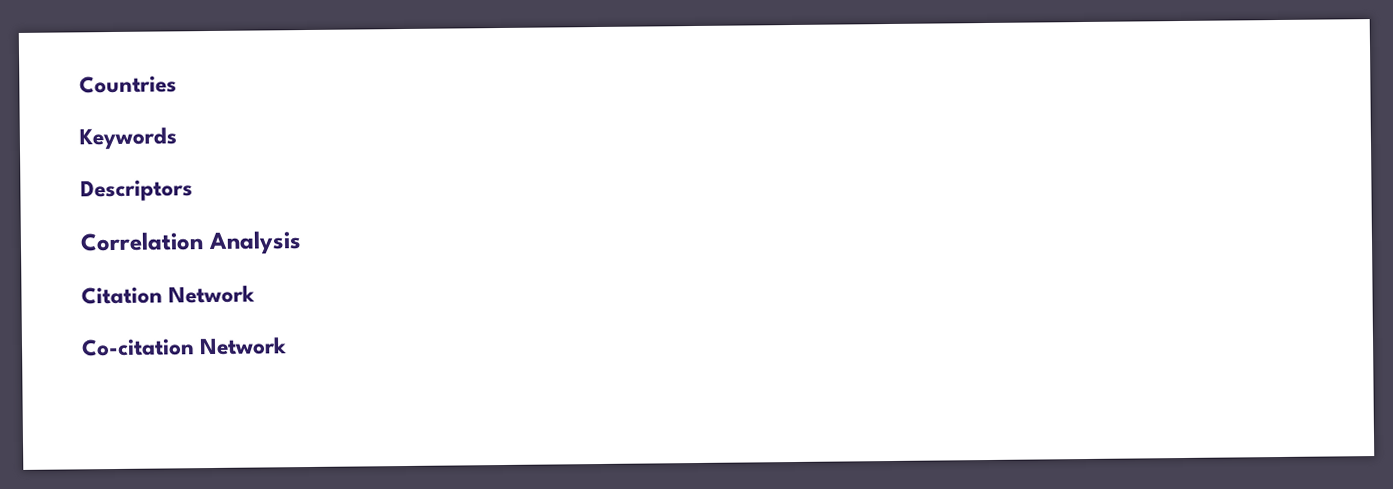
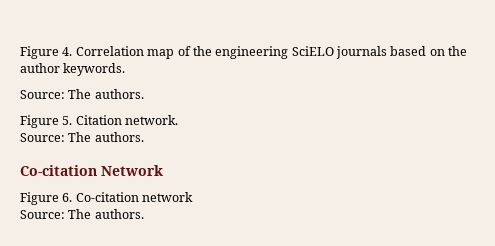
[79,75,177,94] [79,127,177,150] [80,179,193,202] [80,231,302,256] [81,285,256,305] [81,337,288,357] Countries // Keywords // Descriptors // Correlation Analysis // Citation Network // Co-citation Network -> [20,46,468,59] [20,63,126,76] [20,89,144,99] [20,115,179,128] [20,132,144,142] [20,165,163,176] [20,192,194,205] [20,209,144,219] Figure 4. Correlation map of the engineering SciELO journals based on the author keywords. // Source: The authors. // Figure 5. Citation network. // Source: The authors. // Co-citation Network // Figure 6. Co-citation network // Source: The authors.

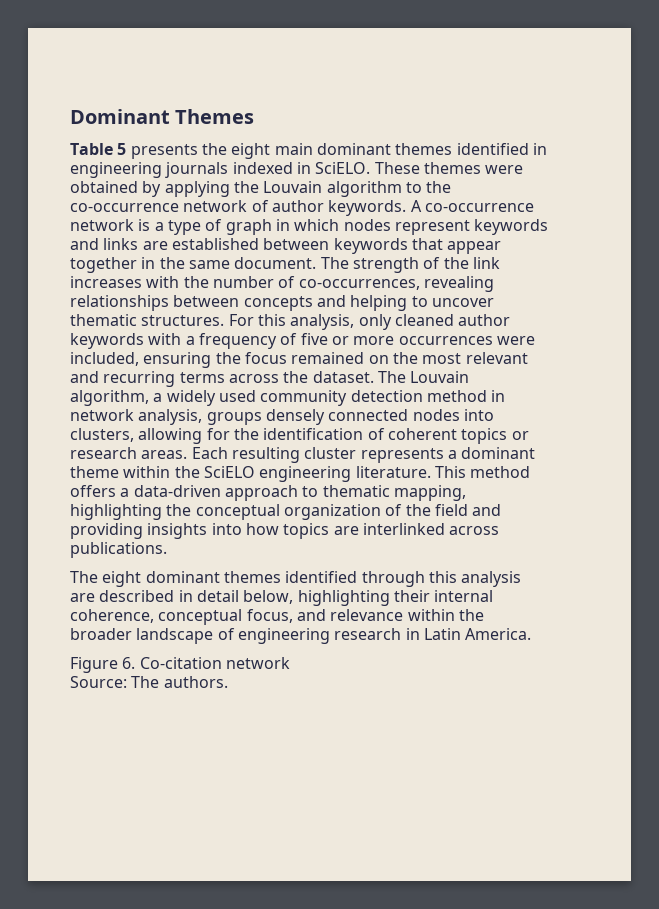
[20,46,468,59] [20,63,126,76] [20,89,144,99] [20,115,179,128] [20,132,144,142] [20,165,163,176] Figure 4. Correlation map of the engineering SciELO journals based on the author keywords. // Source: The authors. // Figure 5. Citation network. // Source: The authors. // Co-citation Network -> [70,109,255,124] [70,143,547,159] [70,162,524,178] [70,181,452,197] [70,200,534,216] [70,219,549,235] [70,238,502,254] [70,257,500,273] [70,276,494,292] [70,295,494,311] [70,314,511,330] [70,333,535,349] [70,352,528,368] [70,371,470,387] [70,390,506,406] [70,409,494,425] [70,428,529,444] [70,447,536,463] [70,466,531,482] [70,485,466,501] [70,504,502,520] [70,523,500,539] [70,542,167,558] [70,571,522,587] [70,590,494,606] [70,609,484,625] [70,628,532,644] Dominant Themes // Table 5 presents the eight main dominant themes identified in engineering journals indexed in SciELO. These themes were obtained by applying the Louvain algorithm to the co-occurrence network of author keywords. A co-occurrence network is a type of graph in which nodes represent keywords and links are established between keywords that appear together in the same document. The strength of the link increases with the number of co-occurrences, revealing relationships between concepts and helping to uncover thematic structures. For this analysis, only cleaned author keywords with a frequency of five or more occurrences were included, ensuring the focus remained on the most relevant and recurring terms across the dataset. The Louvain algorithm, a widely used community detection method in network analysis, groups densely connected nodes into clusters, allowing for the identification of coherent topics or research areas. Each resulting cluster represents a dominant theme within the SciELO engineering literature. This method offers a data-driven approach to thematic mapping, highlighting the conceptual organization of the field and providing insights into how topics are interlinked across publications. // The eight dominant themes identified through this analysis are described in detail below, highlighting their internal coherence, conceptual focus, and relevance within the broader landscape of engineering research in Latin America.

